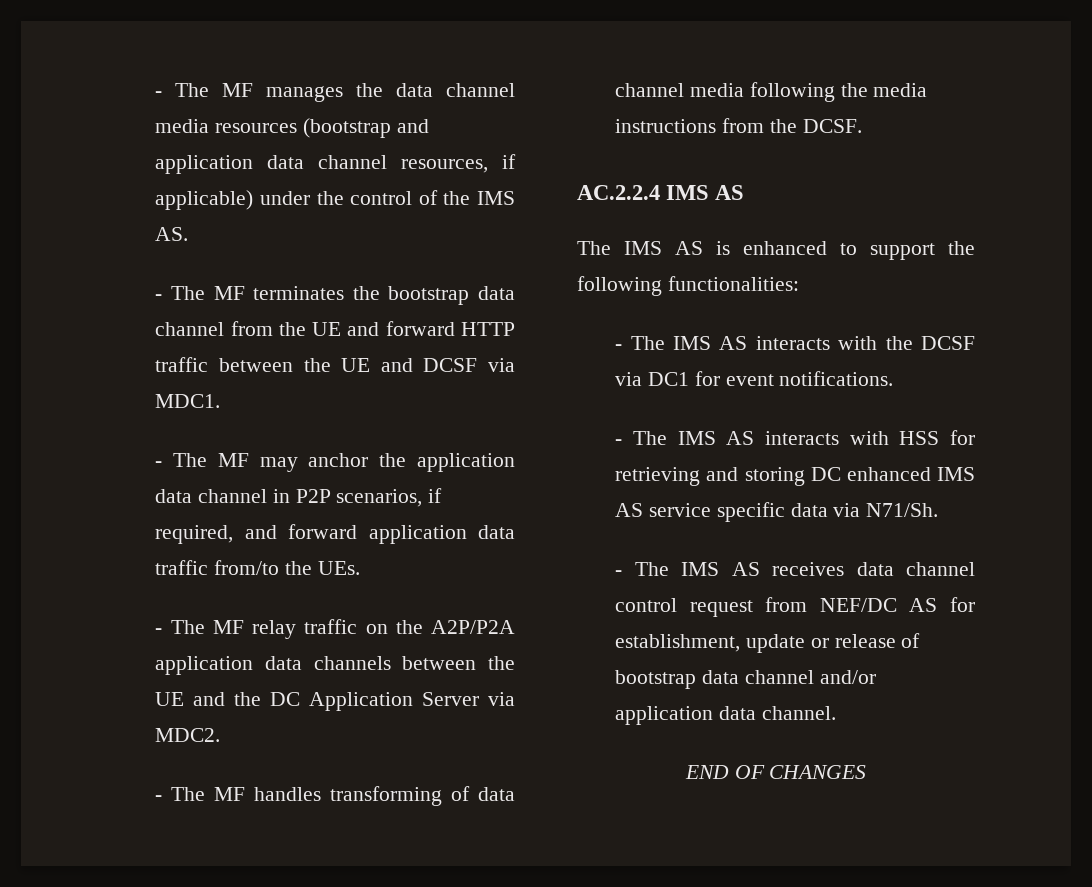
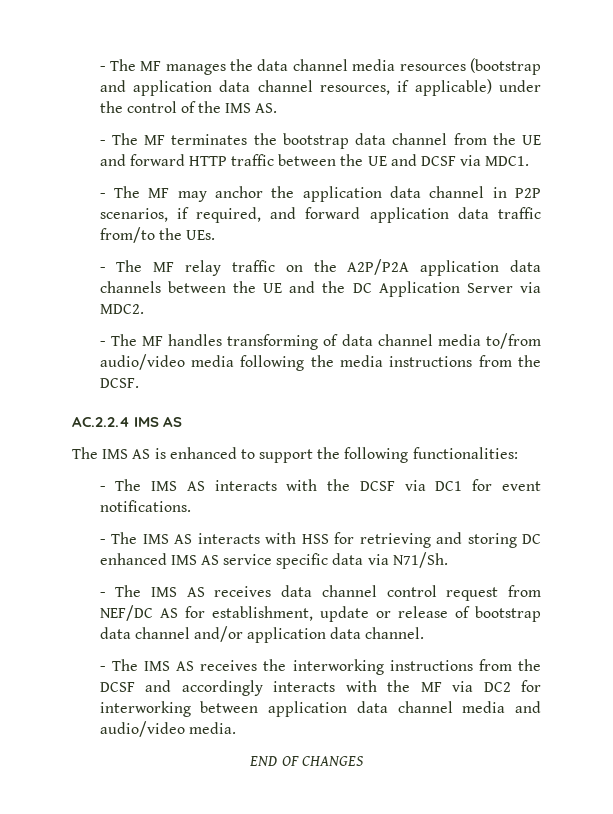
(745, 90) none -> [485,333,541,349] [99,354,234,370] to/from audio/video media
(836, 713) none -> [99,659,541,675] [99,680,542,696] [99,701,541,717] [99,721,236,737] // - The IMS AS receives the interworking instructions from the DCSF and accordingly interacts with the MF via DC2 for interworking between application data channel media and audio/video media.

